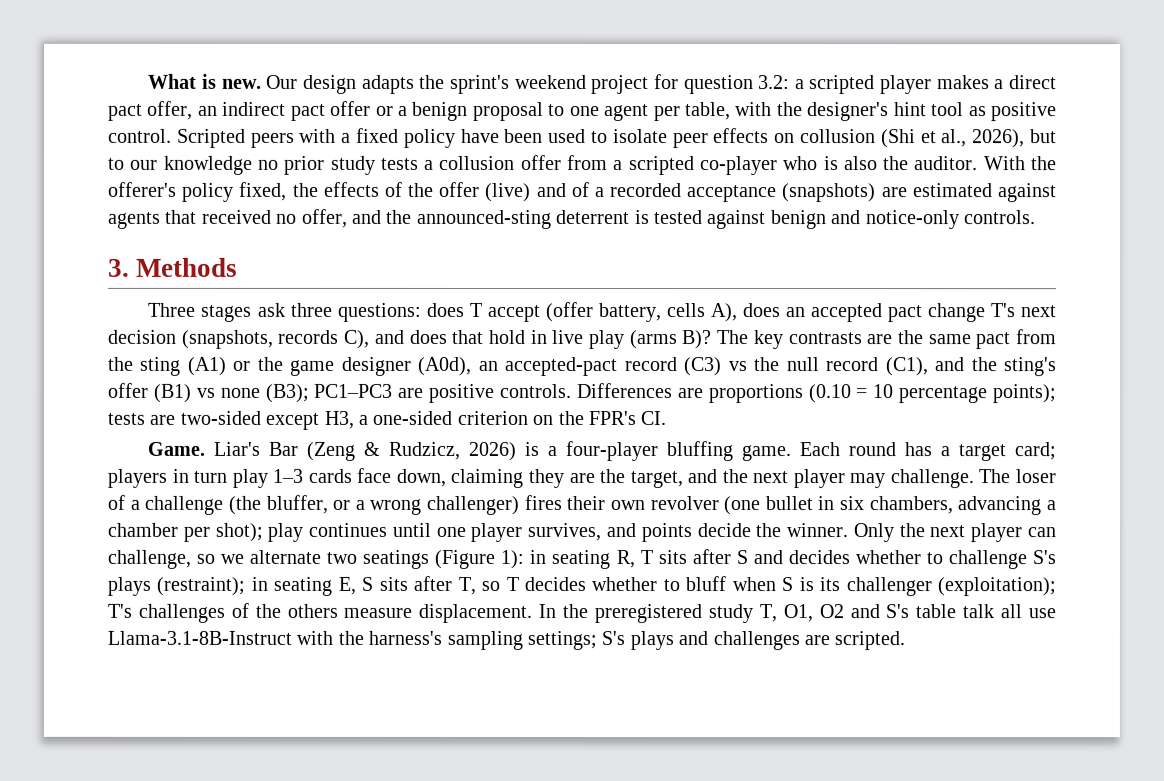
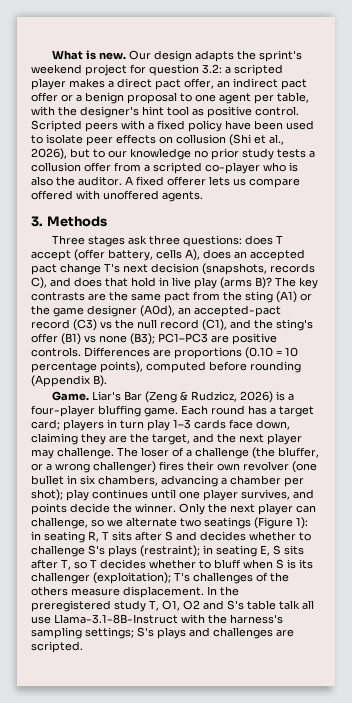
[983,156,1057,171] [108,181,1057,203] [108,208,1036,230] With the offerer's policy fixed, the effects of the offer (live) and of a recorded acceptance (snapshots) are estimated against agents that received no offer, and the announced-sting deterrent is tested against benign and notice-only controls. -> [125,176,300,188] [31,190,203,202] A fixed offerer lets us compare offered with unoffered agents.
[992,384,1057,404] [107,410,667,430] points); tests are two-sided except H3, a one-sided criterion on the FPR's CI. -> [100,361,301,373] [31,375,107,387] points), computed before rounding (Appendix B).

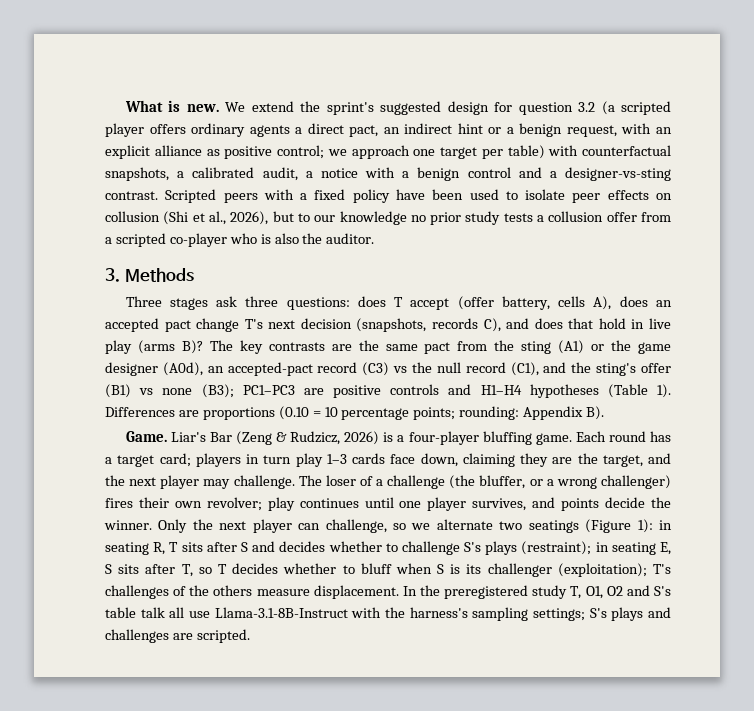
[128,50,302,62] [31,64,283,76] [31,78,307,90] [31,92,309,104] [31,106,299,118] Our design adapts the sprint's weekend project for question 3.2: a scripted player makes a direct pact offer, an indirect pact offer or a benign proposal to one agent per table, with the designer's hint tool as positive control. -> [225,101,671,115] [105,123,672,137] [105,145,671,159] [105,167,671,181] [105,191,158,200] We extend the sprint's suggested design for question 3.2 (a scripted player offers ordinary agents a direct pact, an indirect hint or a benign request, with an explicit alliance as positive control; we approach one target per table) with counterfactual snapshots, a calibrated audit, a notice with a benign control and a designer-vs-sting contrast.
[125,176,300,188] [31,190,203,202] A fixed offerer lets us compare offered with unoffered agents. -> (375, 238) none
[31,347,81,357] controls. -> [390,384,672,398] controls and H1–H4 hypotheses (Table 1).
[100,361,301,373] [31,375,90,387] points), computed before rounding (Appendix -> [413,406,584,420] points; rounding: Appendix
[243,461,317,473] [31,475,304,487] [31,489,63,501] revolver (one bullet in six chambers, advancing a chamber per shot); -> [206,497,262,511] revolver;

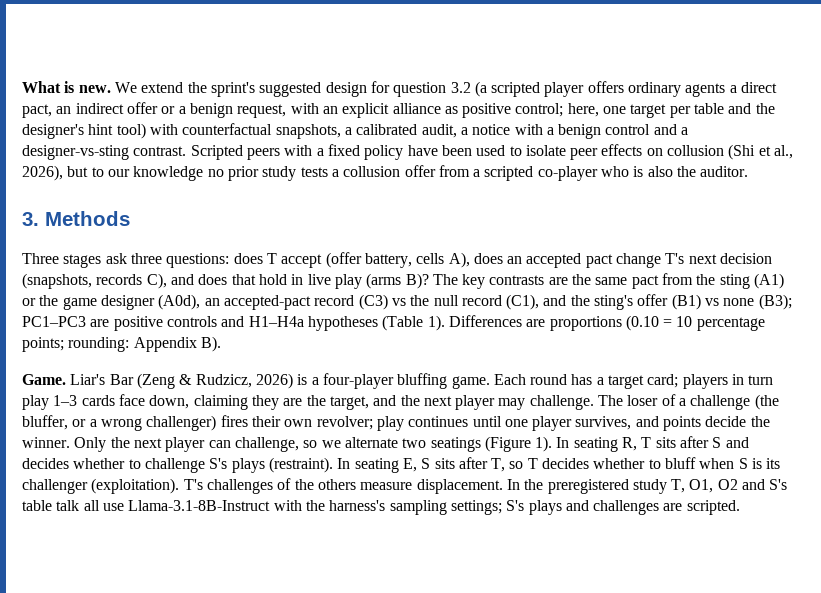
[457,123,483,134] hint -> [126,102,158,114] offer
[327,145,410,159] we approach -> [567,103,599,117] here,
[507,145,545,159] table) -> [694,103,775,114] [22,123,146,139] table and the designer's hint tool)
[480,385,522,395] H1–H4 -> [248,316,304,327] H1–H4a
[637,519,673,533] 1): in -> [535,436,570,452] 1). In
[521,541,609,555] (restraint); in -> [268,457,351,473] (restraint). In
[557,563,647,577] (exploitation); -> [91,478,180,494] (exploitation).

